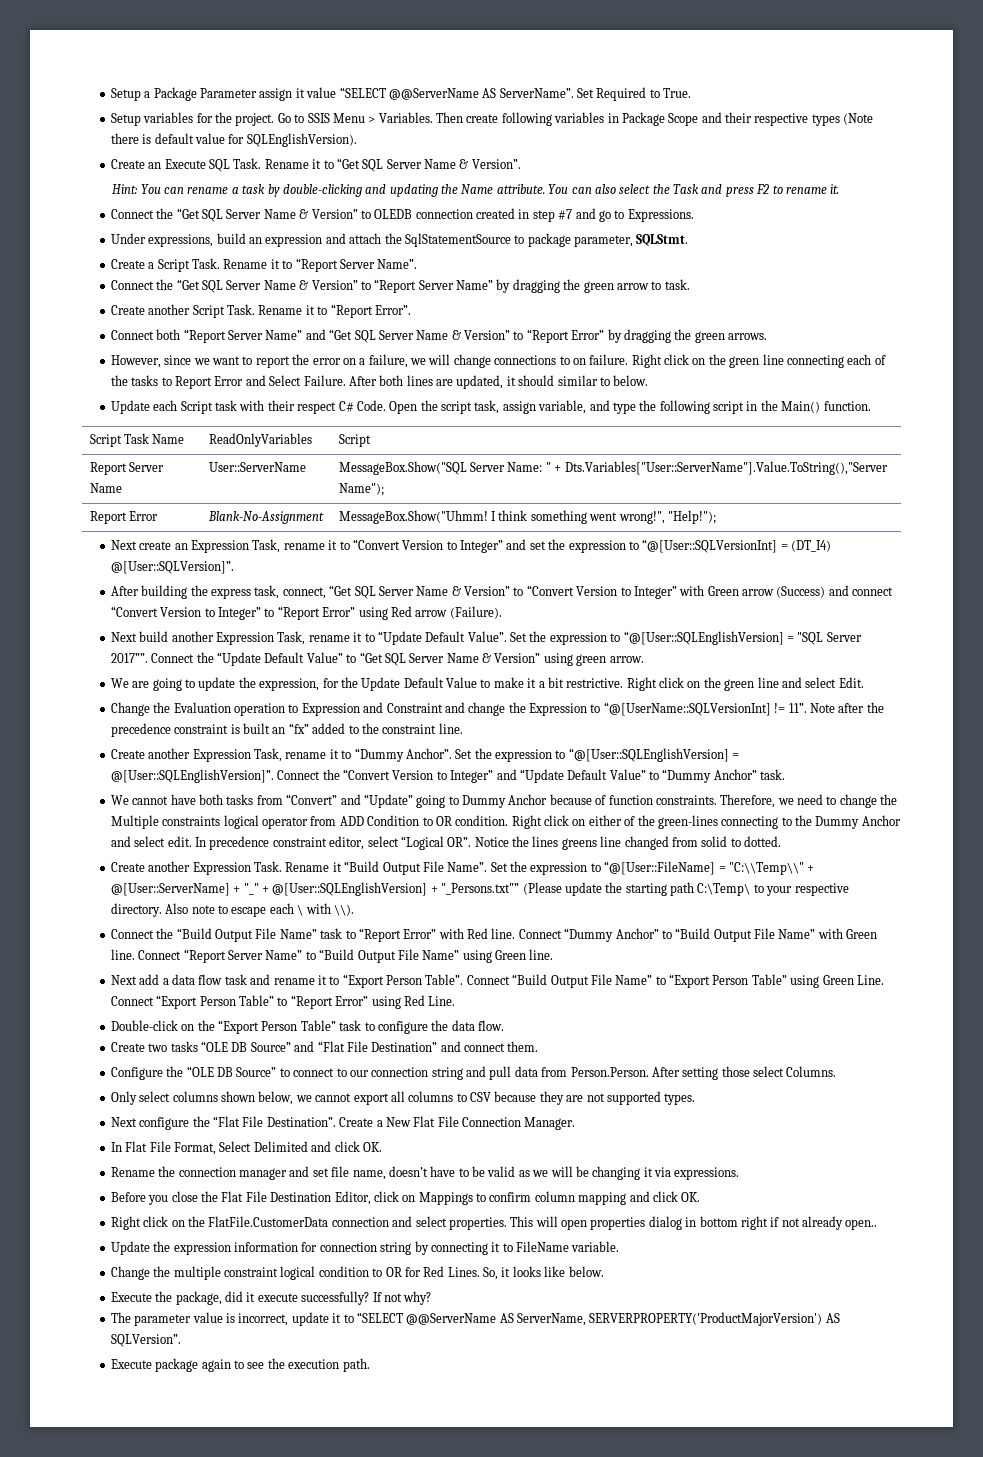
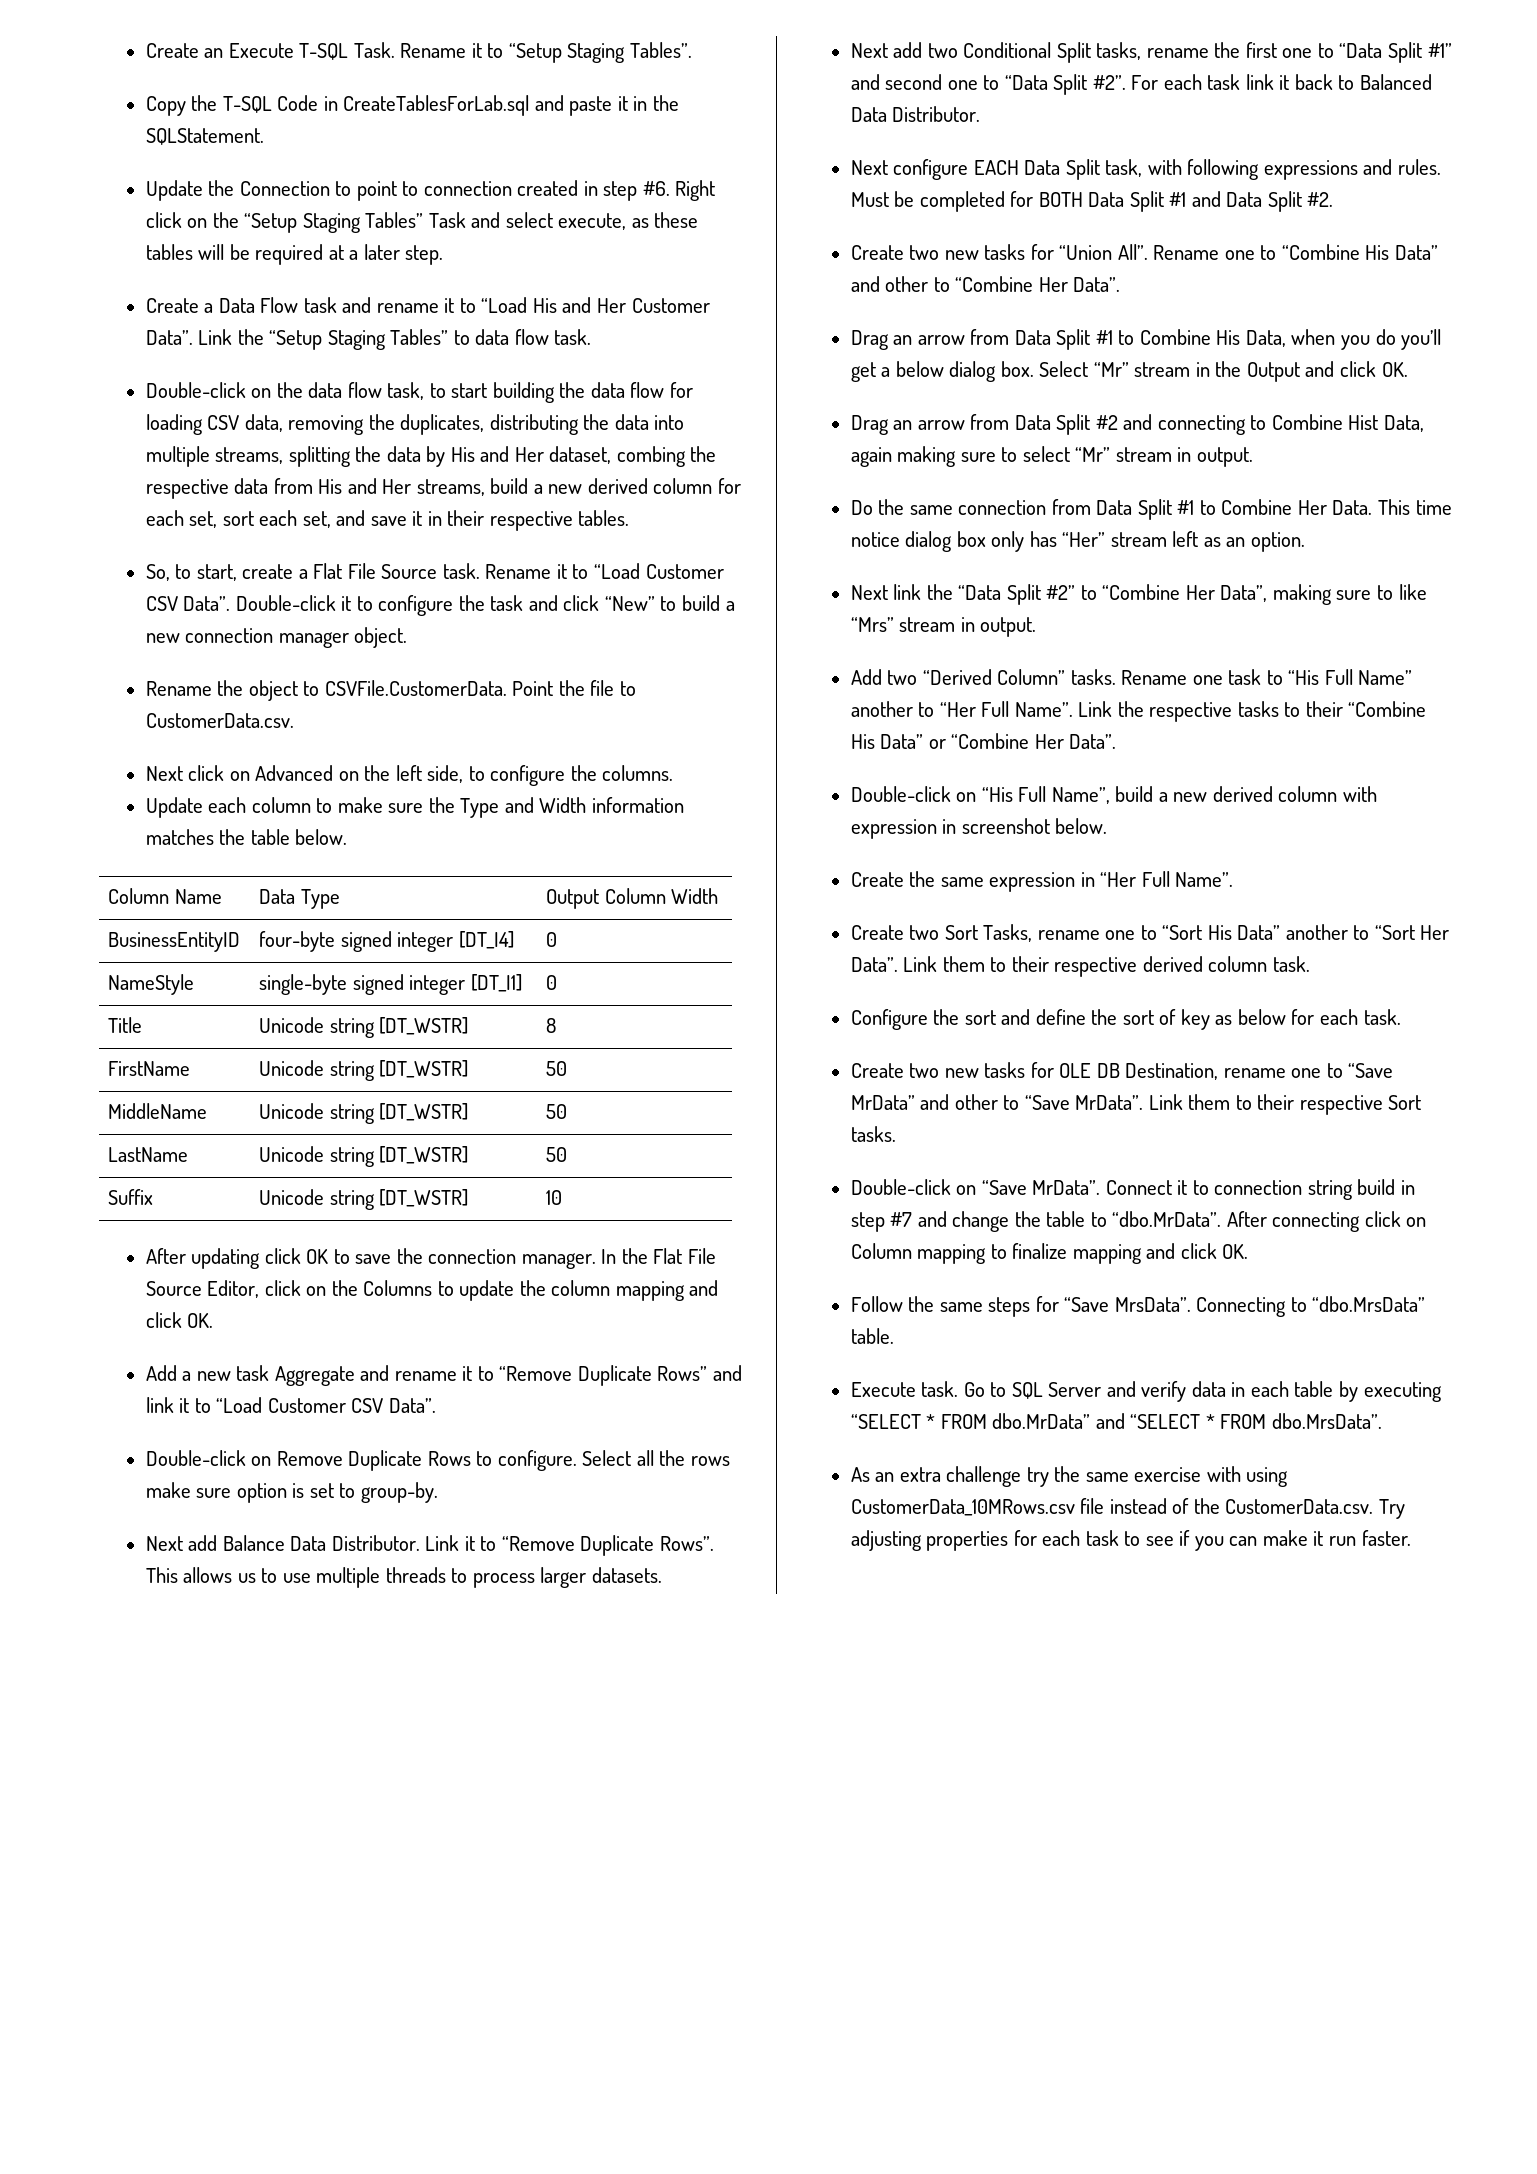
[110,87,692,101] [110,112,874,126] [110,133,357,147] Setup a Package Parameter assign it value “SELECT @@ServerName AS ServerName”. Set Required to True. // Setup variables for the project. Go to SSIS Menu > Variables. Then create following variables in Package Scope and their respective types (Note there is default value for SQLEnglishVersion). // -> (145, 50) none
[209,158,521,172] [112,184,840,197] [110,208,694,222] [110,233,689,247] [110,258,418,272] [110,279,690,293] [110,304,411,318] [110,329,768,343] [110,354,886,368] [110,375,649,389] [110,400,871,414] [89,433,185,447] [208,433,312,447] [338,434,371,447] [89,462,165,475] [89,483,122,493] [208,462,306,472] [338,461,888,475] [338,483,384,496] [89,511,159,524] [207,511,324,524] [338,510,716,524] [110,539,832,553] [110,561,234,574] [110,585,894,599] [110,606,502,620] [110,631,862,645] [110,652,644,666] [110,677,864,691] [110,702,884,716] [110,723,463,737] [110,748,740,762] [110,769,786,783] [110,794,898,808] [110,815,901,829] [110,836,782,850] [110,861,815,875] [110,882,849,896] [110,903,354,917] [110,928,878,942] [110,949,554,963] [110,974,223,985] SQL Task. Rename it to “Get SQL Server Name & Version”. // Hint: You can rename a task by double-clicking and updating the Name attribute. You can also select the Task and press F2 to rename it. // Connect the “Get SQL Server Name & Version” to OLEDB connection created in step #7 and go to Expressions. // Under expressions, build an expression and attach the SqlStatementSource to package parameter, SQLStmt. // Create a Script Task. Rename it to “Report Server Name”. // Connect the “Get SQL Server Name & Version” to “Report Server Name” by dragging the green arrow to task. // Create another Script Task. Rename it to “Report Error”. // Connect both “Report Server Name” and “Get SQL Server Name & Version” to “Report Error” by dragging the green arrows. // However, since we want to report the error on a failure, we will change connections to on failure. Right click on the green line connecting each of the tasks to Report Error and Select Failure. After both lines are updated, it should similar to below. // Update each Script task with their respect C# Code. Open the script task, assign variable, and type the following script in the Main() function. // Script Task Name | ReadOnlyVariables | Script // Report Server Name | User::ServerName | MessageBox.Show("SQL Server Name: " + Dts.Variables["User::ServerName"].Value.ToString(),"Server Name"); // Report Error | Blank-No-Assignment | MessageBox.Show("Uhmm! I think something went wrong!", "Help!"); // Next create an Expression Task, rename it to “Convert Version to Integer” and set the expression to “@[User::SQLVersionInt] = (DT_I4) @[User::SQLVersion]”. // After building the express task, connect, “Get SQL Server Name & Version” to “Convert Version to Integer” with Green arrow (Success) and connect “Convert Version to Integer” to “Report Error” using Red arrow (Failure). // Next build another Expression Task, rename it to “Update Default Value”. Set the expression to “@[User::SQLEnglishVersion] = "SQL Server 2017””. Connect the “Update Default Value” to “Get SQL Server Name & Version” using green arrow. // We are going to update the expression, for the Update Default Value to make it a bit restrictive. Right click on the green line and select Edit. // Change the Evaluation operation to Expression and Constraint and change the Expression to “@[UserName::SQLVersionInt] != 11”. Note after the precedence constraint is built an “fx” added to the constraint line. // Create another Expression Task, rename it to “Dummy Anchor”. Set the expression to “@[User::SQLEnglishVersion] = @[User::SQLEnglishVersion]”. Connect the “Convert Version to Integer” and “Update Default Value” to “Dummy Anchor” task. // We cannot have both tasks from “Convert” and “Update” going to Dummy Anchor because of function constraints. Therefore, we need to change the Multiple constraints logical operator from ADD Condition to OR condition. Right click on either of the green-lines connecting to the Dummy Anchor and select edit. In precedence constraint editor, select “Logical OR”. Notice the lines greens line changed from solid to dotted. // Create another Expression Task. Rename it “Build Output File Name”. Set the expression to “@[User::FileName] = "C:\\Temp\\" + @[User::ServerName] + "_" + @[User::SQLEnglishVersion] + "_Persons.txt"” (Please update the starting path C:\Temp\ to your respective directory. Also note to escape each \ with \\). // Connect the “Build Output File Name” task to “Report Error” with Red line. Connect “Dummy Anchor” to “Build Output File Name” with Green line. Connect “Report Server Name” to “Build Output File Name” using Green line. // Next add a data flow -> [299,42,692,63] [145,95,679,116] [145,128,264,145] [145,180,716,201] [145,212,699,233] [145,244,444,265] [145,297,299,313] T-SQL Task. Rename it to “Setup Staging Tables”. // Copy the T-SQL Code in CreateTablesForLab.sql and paste it in the SQLStatement. // Update the Connection to point to connection created in step #6. Right click on the “Setup Staging Tables” Task and select execute, as these tables will be required at a later step. // Create a Data Flow
[342,974,884,988] [110,995,456,1009] [110,1020,505,1034] [110,1041,539,1052] [110,1066,837,1080] [110,1091,696,1105] [110,1116,576,1130] [110,1141,382,1155] [110,1166,740,1180] [110,1191,198,1205] “Export Person Table”. Connect “Build Output File Name” to “Export Person Table” using Green Line. Connect “Export Person Table” to “Report Error” using Red Line. // Double-click on the “Export Person Table” task to configure the data flow. // Create two tasks “OLE DB Source” and “Flat File Destination” and connect them. // Configure the “OLE DB Source” to connect to our connection string and pull data from Person.Person. After setting those select Columns. // Only select columns shown below, we cannot export all columns to CSV because they are not supported types. // Next configure the “Flat File Destination”. Create a New Flat File Connection Manager. // In Flat File Format, Select Delimited and click OK. // Rename the connection manager and set file name, doesn’t have to be valid as we will be changing it via expressions. // Before you close -> [481,297,710,313] [145,329,592,350] [145,382,693,403] [145,414,685,435] [145,446,717,467] [145,478,741,499] [145,510,630,531] [145,563,724,581] [145,595,735,616] [145,627,408,648] [145,680,636,701] [145,713,294,728] [145,765,674,786] [145,797,684,818] [145,829,348,845] [108,888,222,904] [259,889,340,909] [546,888,719,909] [108,932,241,952] [259,931,514,952] [546,932,558,947] [108,974,195,995] [259,974,522,995] [546,975,558,990] [108,1017,143,1033] [259,1017,469,1038] [546,1018,557,1033] [108,1061,191,1076] [259,1060,469,1081] [546,1061,568,1076] [108,1103,208,1119] [259,1103,469,1124] [546,1104,568,1119] [108,1147,189,1162] [259,1146,469,1167] [546,1147,568,1162] [108,1189,154,1205] [259,1189,469,1210] [546,1190,563,1205] [145,1248,617,1269] “Load His and Her Customer Data”. Link the “Setup Staging Tables” to data flow task. // Double-click on the data flow task, to start building the data flow for loading CSV data, removing the duplicates, distributing the data into multiple streams, splitting the data by His and Her dataset, combing the respective data from His and Her streams, build a new derived column for each set, sort each set, and save it in their respective tables. // So, to start, create a Flat File Source task. Rename it to “Load Customer CSV Data”. Double-click it to configure the task and click “New” to build a new connection manager object. // Rename the object to CSVFile.CustomerData. Point the file to CustomerData.csv. // Next click on Advanced on the left side, to configure the columns. // Update each column to make sure the Type and Width information matches the table below. // Column Name | Data Type | Output Column Width // BusinessEntityID | four-byte signed integer [DT_I4] | 0 // NameStyle | single-byte signed integer [DT_I1] | 0 // Title | Unicode string [DT_WSTR] | 8 // FirstName | Unicode string [DT_WSTR] | 50 // MiddleName | Unicode string [DT_WSTR] | 50 // LastName | Unicode string [DT_WSTR] | 50 // Suffix | Unicode string [DT_WSTR] | 10 // After updating click OK to save the connection manager. In
[270,1192,332,1202] Destination -> [145,1281,202,1296] Source
[418,1192,532,1205] Mappings to confirm -> [331,1280,546,1301] the Columns to update the
[110,1216,878,1230] [110,1241,620,1255] [110,1266,604,1280] [110,1291,432,1305] [110,1312,840,1326] [110,1334,181,1347] [110,1358,370,1372] Right click on the FlatFile.CustomerData connection and select properties. This will open properties dialog in bottom right if not already open.. // Update the expression information for connection string by connecting it to FileName variable. // Change the multiple constraint logical condition to OR for Red Lines. So, it looks like below. // Execute the package, did it execute successfully? If not why? // The parameter value is incorrect, update it to “SELECT @@ServerName AS ServerName, SERVERPROPERTY('ProductMajorVersion') AS SQLVersion”. // Execute package again to see the execution path. -> [145,1365,742,1386] [145,1397,436,1413] [145,1450,730,1471] [145,1482,438,1503] [145,1535,714,1556] [145,1567,662,1588] [850,42,1452,63] [850,74,1432,95] [850,106,981,122] [850,159,1441,180] [850,191,1334,212] [850,244,1438,260] [850,276,1121,292] [850,329,1442,350] [850,361,1408,382] [850,414,1424,435] [850,446,1253,467] [850,499,1452,520] [850,531,1305,552] [850,584,1427,605] [850,617,1037,637] [850,669,1413,685] [850,701,1427,722] [850,733,1117,749] [850,786,1377,804] [850,818,1108,839] [850,871,1234,892] [850,924,1450,942] [850,956,1310,977] [850,1009,1401,1030] [850,1062,1394,1080] [850,1094,1422,1115] [850,1126,896,1142] [850,1179,1415,1200] [850,1211,1427,1232] [850,1243,1249,1264] [850,1296,1426,1317] [850,1328,894,1344] [850,1381,1442,1402] [850,1413,1382,1429] [850,1466,1289,1487] [850,1498,1405,1519] [850,1530,1412,1551] Add a new task Aggregate and rename it to “Remove Duplicate Rows” and link it to “Load Customer CSV Data”. // Double-click on Remove Duplicate Rows to configure. Select all the rows make sure option is set to group-by. // Next add Balance Data Distributor. Link it to “Remove Duplicate Rows”. This allows us to use multiple threads to process larger datasets. // Next add two Conditional Split tasks, rename the first one to “Data Split #1” and second one to “Data Split #2”. For each task link it back to Balanced Data Distributor. // Next configure EACH Data Split task, with following expressions and rules. Must be completed for BOTH Data Split #1 and Data Split #2. // Create two new tasks for “Union All”. Rename one to “Combine His Data” and other to “Combine Her Data”. // Drag an arrow from Data Split #1 to Combine His Data, when you do you’ll get a below dialog box. Select “Mr” stream in the Output and click OK. // Drag an arrow from Data Split #2 and connecting to Combine Hist Data, again making sure to select “Mr” stream in output. // Do the same connection from Data Split #1 to Combine Her Data. This time notice dialog box only has “Her” stream left as an option. // Next link the “Data Split #2” to “Combine Her Data”, making sure to like “Mrs” stream in output. // Add two “Derived Column” tasks. Rename one task to “His Full Name” another to “Her Full Name”. Link the respective tasks to their “Combine His Data” or “Combine Her Data”. // Double-click on “His Full Name”, build a new derived column with expression in screenshot below. // Create the same expression in “Her Full Name”. // Create two Sort Tasks, rename one to “Sort His Data” another to “Sort Her Data”. Link them to their respective derived column task. // Configure the sort and define the sort of key as below for each task. // Create two new tasks for OLE DB Destination, rename one to “Save MrData” and other to “Save MrData”. Link them to their respective Sort tasks. // Double-click on “Save MrData”. Connect it to connection string build in step #7 and change the table to “dbo.MrData”. After connecting click on Column mapping to finalize mapping and click OK. // Follow the same steps for “Save MrsData”. Connecting to “dbo.MrsData” table. // Execute task. Go to SQL Server and verify data in each table by executing “SELECT * FROM dbo.MrData” and “SELECT * FROM dbo.MrsData”. // As an extra challenge try the same exercise with using CustomerData_10MRows.csv file instead of the CustomerData.csv. Try adjusting properties for each task to see if you can make it run faster.

